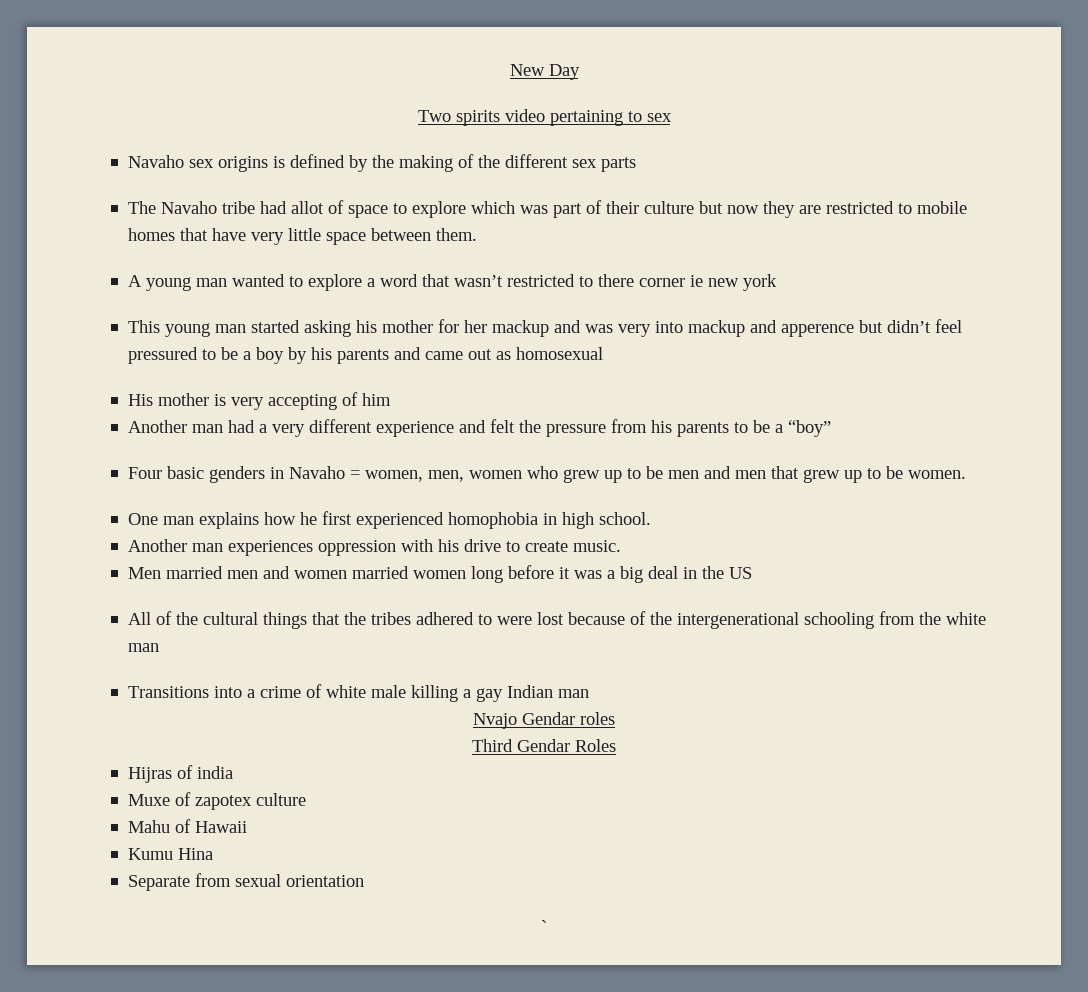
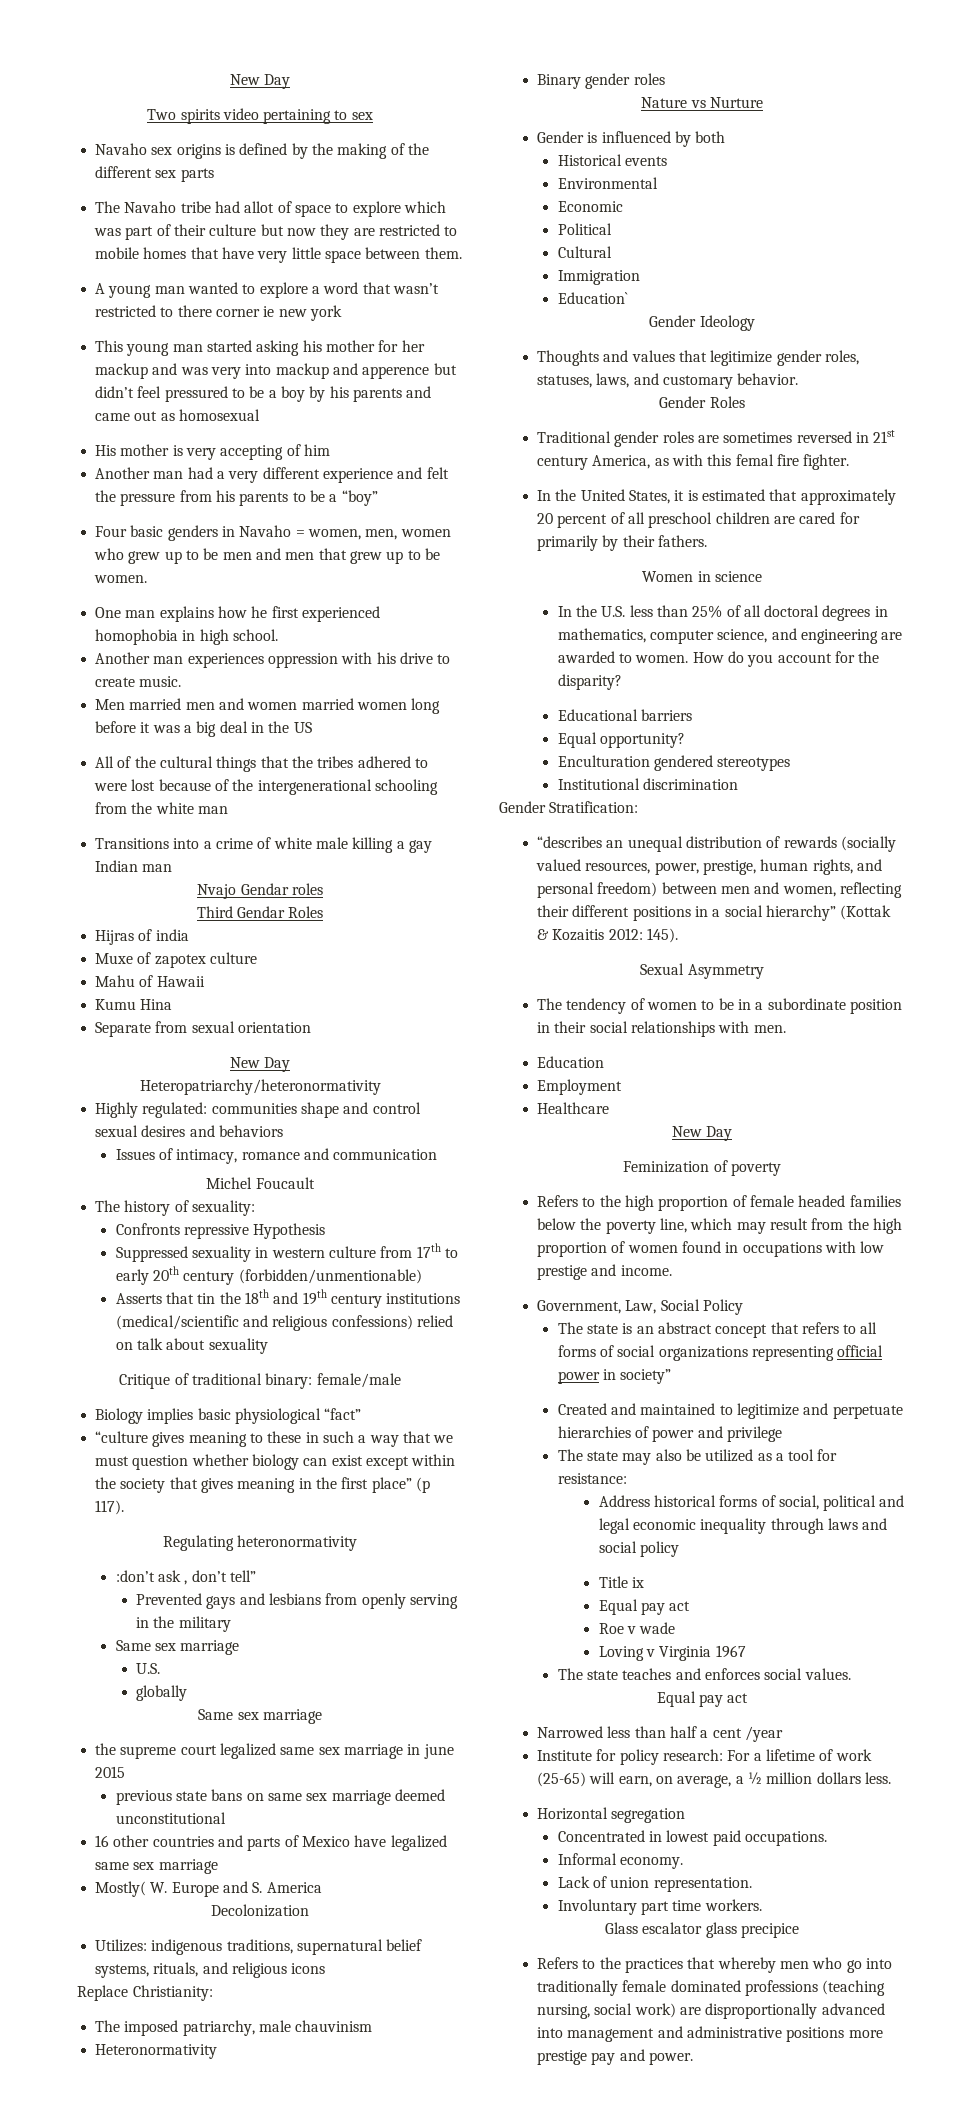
[541,920,547,933] ` -> [229,1057,291,1072] [139,1079,381,1095] [95,1102,421,1118] [95,1125,284,1137] [115,1148,438,1164] [206,1177,315,1189] [95,1200,256,1216] [115,1223,326,1239] [115,1243,458,1262] [115,1266,422,1285] [115,1289,461,1308] [115,1315,453,1331] [115,1338,268,1354] [119,1373,401,1389] [95,1408,362,1424] [95,1431,454,1447] [95,1454,456,1470] [95,1477,430,1493] [95,1500,125,1515] [162,1535,358,1551] [115,1570,256,1585] [136,1593,458,1609] [136,1616,231,1632] [115,1640,240,1655] [136,1663,161,1674] [136,1685,188,1701] [198,1709,322,1724] [95,1743,454,1759] [95,1766,126,1778] [115,1789,445,1805] [115,1812,226,1824] [95,1835,447,1851] [95,1859,218,1874] [95,1881,322,1897] [211,1904,309,1917] [95,1939,423,1955] [95,1962,326,1978] [77,1985,213,2001] [95,2020,373,2036] [95,2044,218,2059] [537,73,665,89] [641,97,763,108] [537,131,726,147] [557,154,667,166] [557,177,658,189] [557,201,623,212] [557,223,612,235] [557,246,612,258] [557,270,640,285] [557,292,628,304] [649,315,755,331] [537,350,860,366] [537,373,799,389] [659,396,745,408] [537,430,896,447] [537,454,850,470] [537,489,896,505] [537,512,860,528] [537,535,708,551] [642,571,762,582] [557,605,888,621] [557,628,903,644] [557,651,880,667] [557,674,622,690] [557,709,692,721] [557,732,685,748] [557,755,791,771] [557,778,738,790] [499,801,639,813] [537,836,897,852] [536,859,883,875] [537,882,903,898] [537,905,892,921] [537,928,679,943] [640,963,764,979] [537,998,902,1014] [537,1021,786,1037] [537,1056,605,1068] [537,1079,623,1095] [537,1102,610,1114] [671,1126,733,1141] [623,1160,781,1176] [537,1195,901,1211] [537,1218,902,1234] [537,1241,885,1257] [537,1264,672,1280] [537,1299,744,1315] [557,1322,878,1338] [557,1345,884,1361] [557,1369,672,1384] [557,1403,903,1419] [557,1426,782,1442] [557,1449,838,1465] [557,1473,627,1484] [598,1495,905,1511] [598,1518,888,1534] [598,1541,679,1557] [598,1576,644,1588] [598,1599,691,1615] [598,1622,676,1634] [598,1645,746,1661] [557,1668,851,1680] [656,1691,749,1707] [537,1726,784,1742] [537,1749,872,1765] [537,1772,891,1788] [537,1807,686,1823] [557,1830,827,1846] [557,1853,683,1869] [557,1876,752,1892] [557,1899,762,1915] [605,1922,799,1938] [537,1957,892,1973] [537,1980,886,1996] [537,2003,885,2019] [537,2026,883,2042] [537,2049,694,2065] New Day // Heteropatriarchy/heteronormativity // Highly regulated: communities shape and control sexual desires and behaviors // Issues of intimacy, romance and communication // Michel Foucault // The history of sexuality: // Confronts repressive Hypothesis // Suppressed sexuality in western culture from 17th to early 20th century (forbidden/unmentionable) // Asserts that tin the 18th and 19th century institutions (medical/scientific and religious confessions) relied on talk about sexuality // Critique of traditional binary: female/male // Biology implies basic physiological “fact” // “culture gives meaning to these in such a way that we must question whether biology can exist except within the society that gives meaning in the first place” (p 117). // Regulating heteronormativity // :don’t ask , don’t tell” // Prevented gays and lesbians from openly serving in the military // Same sex marriage // U.S. // globally // Same sex marriage // the supreme court legalized same sex marriage in june 2015 // previous state bans on same sex marriage deemed unconstitutional // 16 other countries and parts of Mexico have legalized same sex marriage // Mostly( W. Europe and S. America // Decolonization // Utilizes: indigenous traditions, supernatural belief systems, rituals, and religious icons // Replace Christianity: // The imposed patriarchy, male chauvinism // Heteronormativity // Binary gender roles // Nature vs Nurture // Gender is influenced by both // Historical events // Environmental // Economic // Political // Cultural // Immigration // Education` // Gender Ideology // Thoughts and values that legitimize gender roles, statuses, laws, and customary behavior. // Gender Roles // Traditional gender roles are sometimes reversed in 21st century America, as with this femal fire fighter. // In the United States, it is estimated that approximately 20 percent of all preschool children are cared for primarily by their fathers. // Women in science // In the U.S. less than 25% of all doctoral degrees in mathematics, computer science, and engineering are awarded to women. How do you account for the disparity? // Educational barriers // Equal opportunity? // Enculturation gendered stereotypes // Institutional discrimination // Gender Stratification: // “describes an unequal distribution of rewards (socially valued resources, power, prestige, human rights, and personal freedom) between men and women, reflecting their different positions in a social hierarchy” (Kottak & Kozaitis 2012: 145). // Sexual Asymmetry // The tendency of women to be in a subordinate position in their social relationships with men. // Education // Employment // Healthcare // New Day // Feminization of poverty // Refers to the high proportion of female headed families below the poverty line, which may result from the high proportion of women found in occupations with low prestige and income. // Government, Law, Social Policy // The state is an abstract concept that refers to all forms of social organizations representing official power in society” // Created and maintained to legitimize and perpetuate hierarchies of power and privilege // The state may also be utilized as a tool for resistance: // Address historical forms of social, political and legal economic inequality through laws and social policy // Title ix // Equal pay act // Roe v wade // Loving v Virginia 1967 // The state teaches and enforces social values. // Equal pay act // Narrowed less than half a cent /year // Institute for policy research: For a lifetime of work (25-65) will earn, on average, a ½ million dollars less. // Horizontal segregation // Concentrated in lowest paid occupations. // Informal economy. // Lack of union representation. // Involuntary part time workers. // Glass escalator glass precipice // Refers to the practices that whereby men who go into traditionally female dominated professions (teaching nursing, social work) are disproportionally advanced into management and administrative positions more prestige pay and power.

